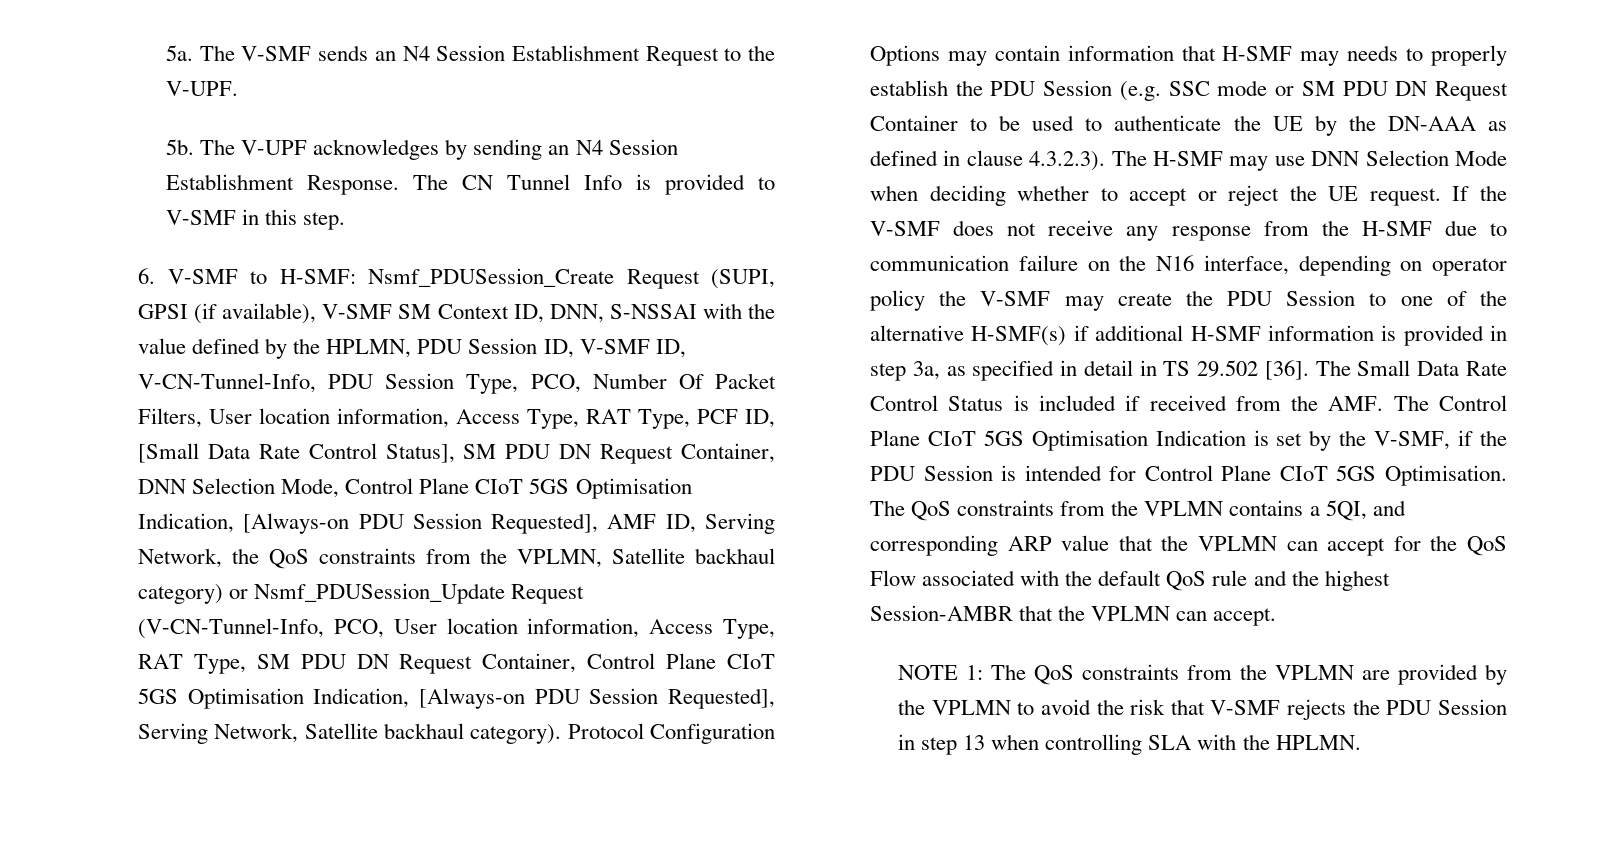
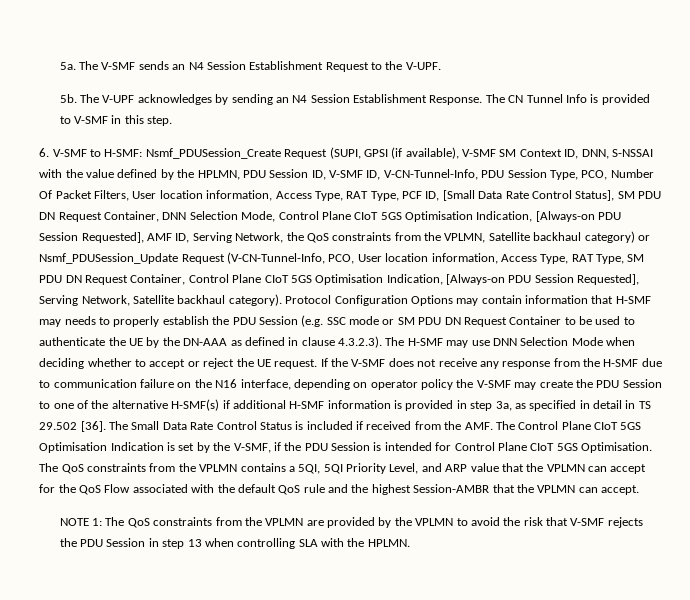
[1372,500,1406,516] [870,535,999,556] and corresponding -> [323,463,442,474] 5QI Priority Level, and

